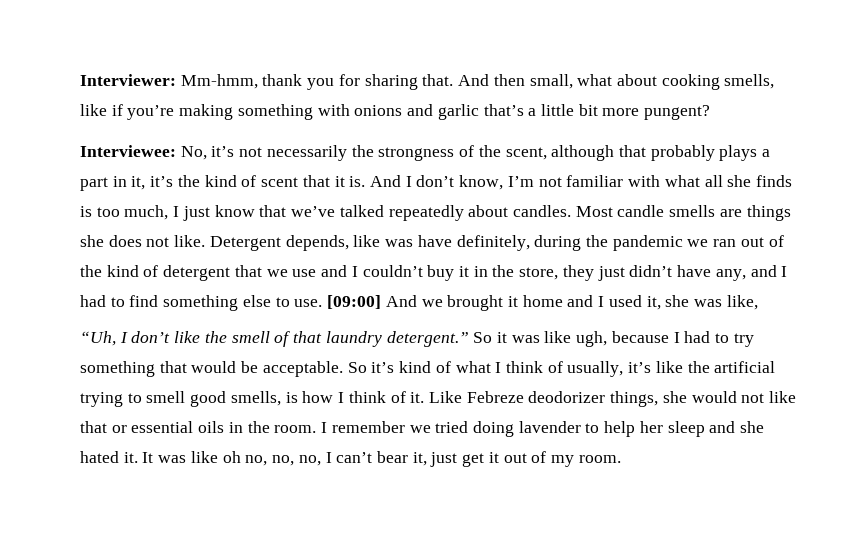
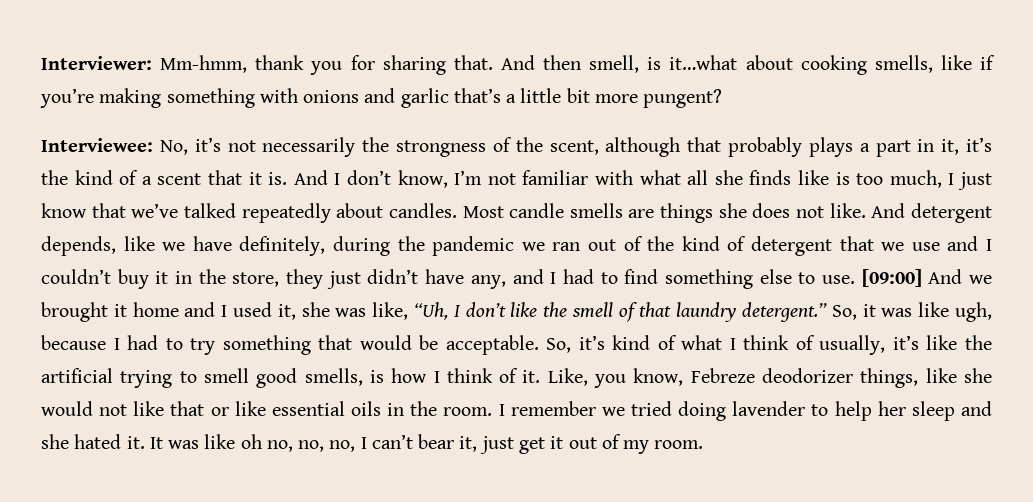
[529,74,613,89] small, what -> [589,55,738,73] smell, is it…what
(257, 181) none -> [141,176,152,185] a
(792, 181) none -> [798,170,830,185] like
[209,236,281,251] Detergent -> [871,203,992,223] And detergent
[385,239,414,247] was -> [162,242,186,251] we
(758, 302) // -> (409, 311) none
[473,332,493,343] So -> [831,305,857,320] So,
[347,362,367,373] So -> [546,338,572,353] So,
[428,391,462,403] Like -> [547,368,684,388] Like, you know,
(659, 399) none -> [925,368,957,383] like
(127, 429) none -> [234,401,266,416] like

